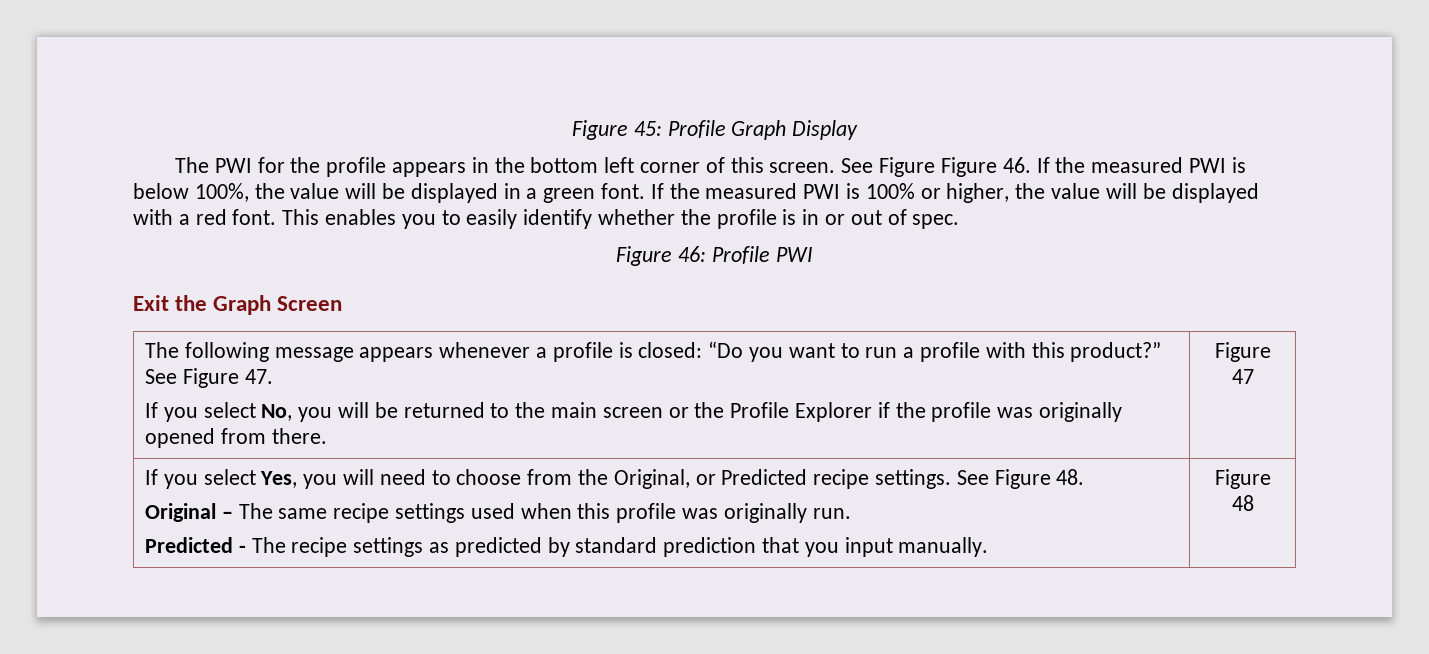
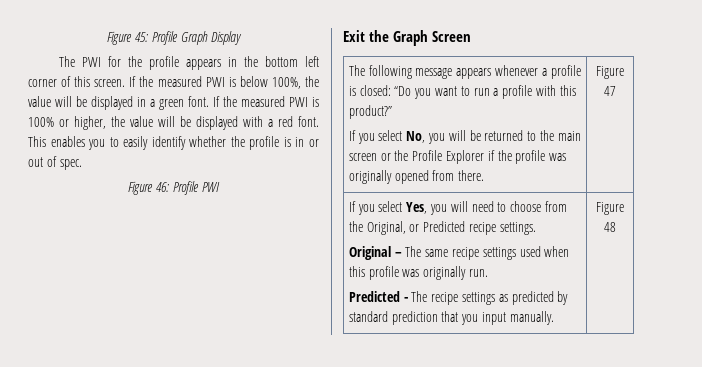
[841,157,1031,177] See Figure Figure 46. -> (126, 83) none
[144,368,273,388] See Figure 47. -> (392, 112) none
[956,469,1085,489] See Figure 48. -> (536, 228) none

